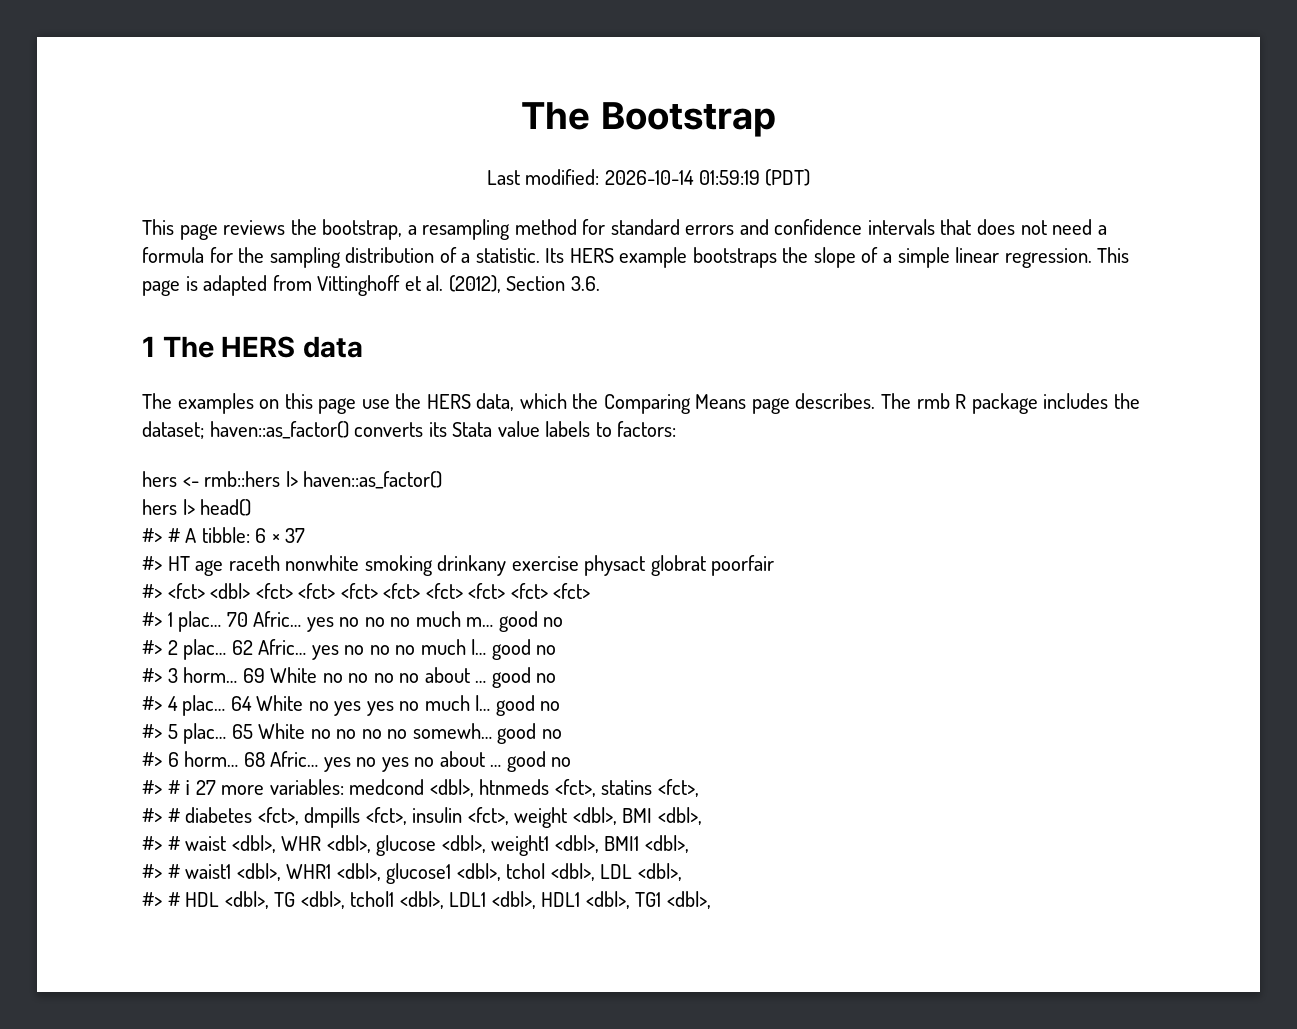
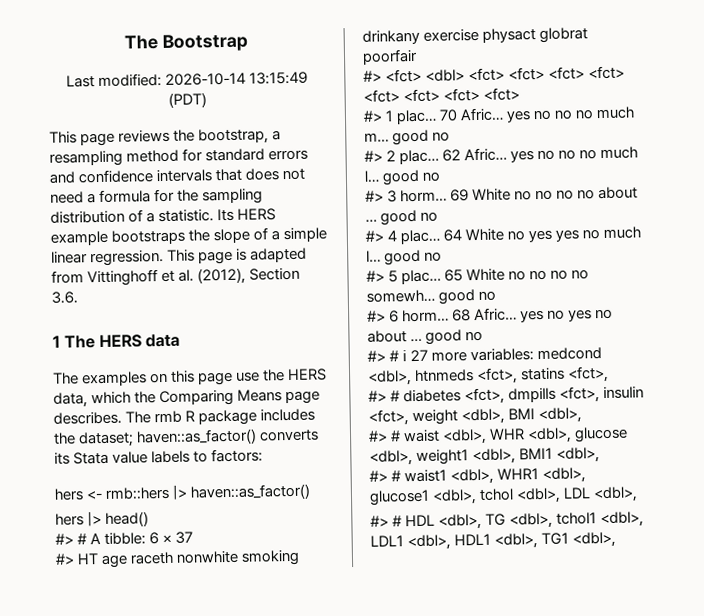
[698,170,760,185] 01:59:19 -> [249,71,309,85] 13:15:49

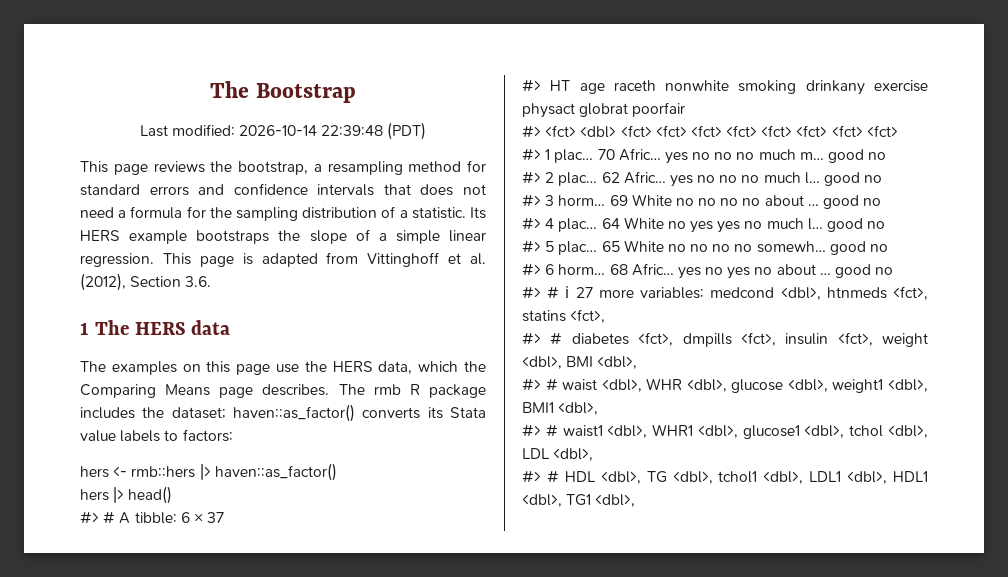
[249,71,309,85] 13:15:49 -> [321,125,384,136] 22:39:48

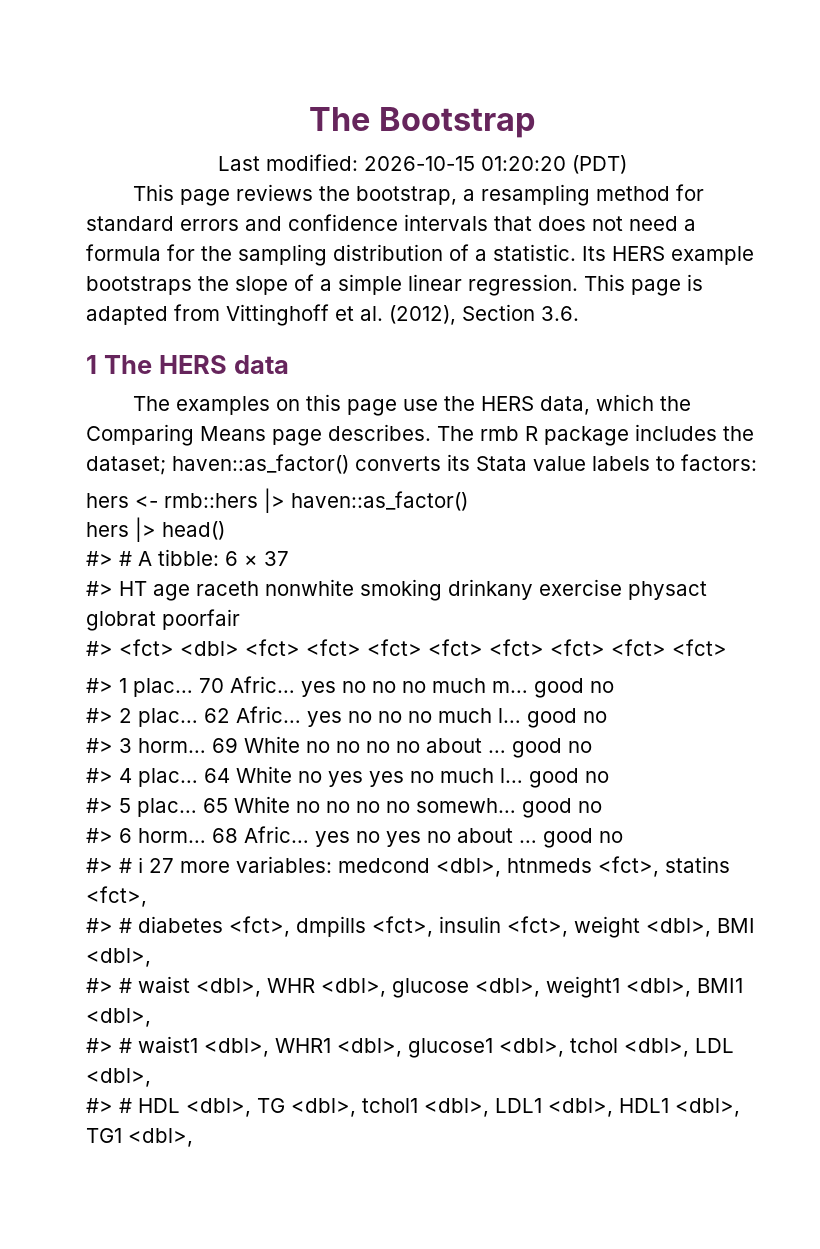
[239,125,384,136] 2026-10-14 22:39:48 -> [363,156,566,171] 2026-10-15 01:20:20

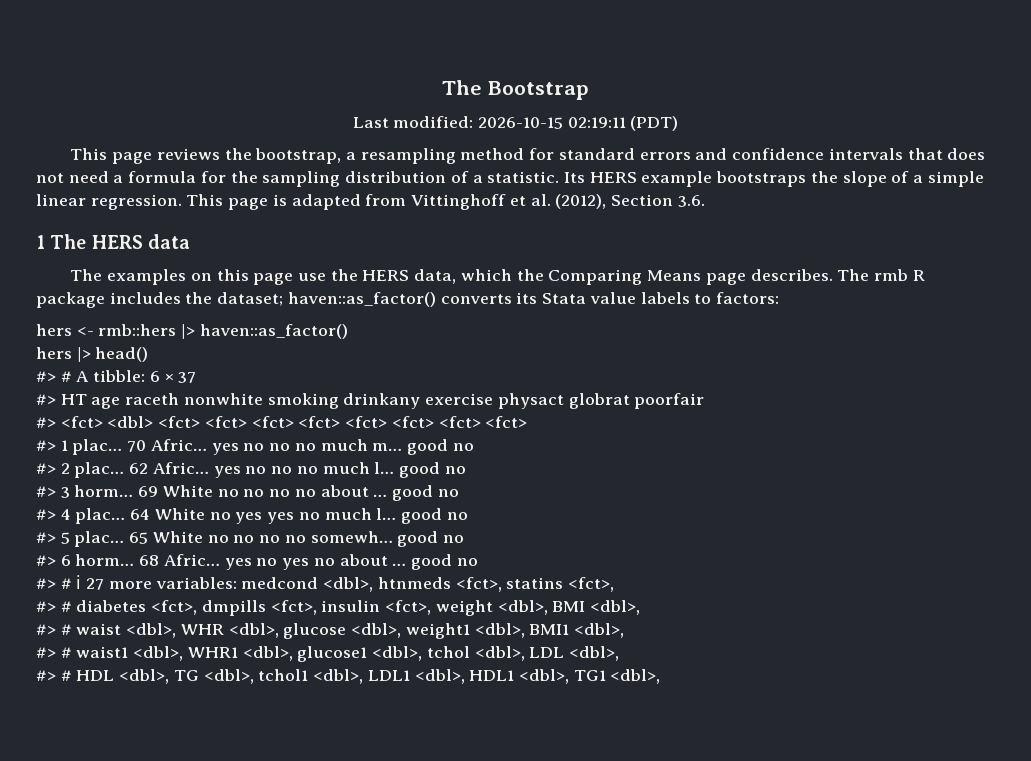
[480,156,566,171] 01:20:20 -> [567,117,626,128] 02:19:11

